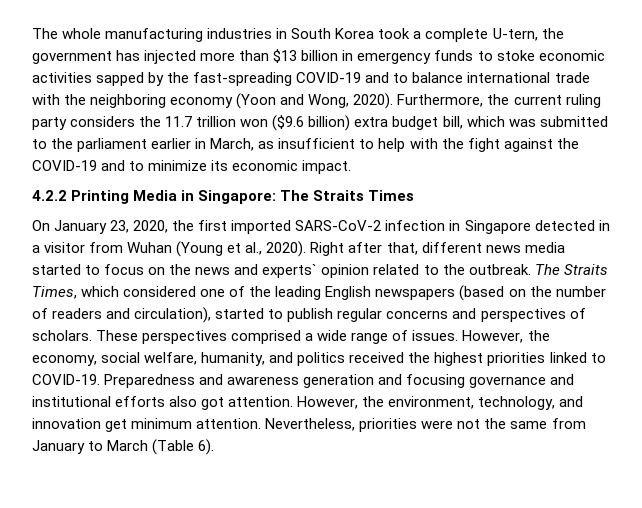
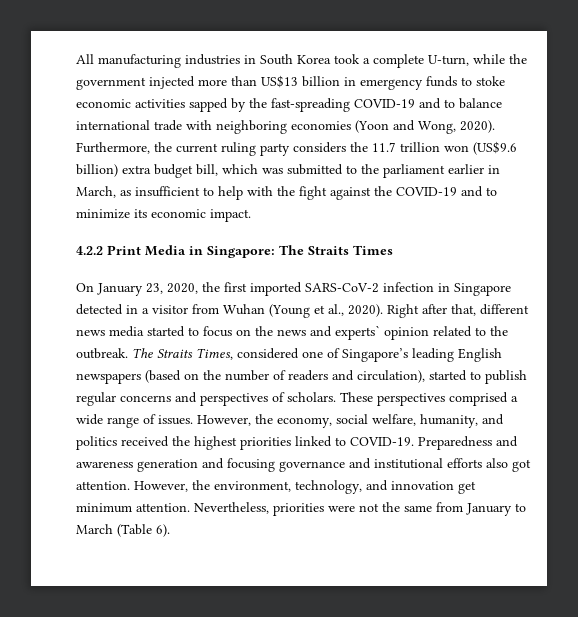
[32,28,102,39] The whole -> [76,54,94,64] All
[492,28,538,41] U-tern, -> [428,54,505,66] U-turn, while
[116,50,141,61] has -> (146, 83) none
[273,49,298,63] $13 -> [261,75,298,88] US$13
[64,94,234,108] the neighboring economy -> [216,120,351,134] neighboring economies
[272,115,305,131] ($9.6 -> [473,141,517,155] (US$9.6
[71,190,130,204] Printing -> [107,245,141,255] Print
[81,286,120,297] which -> (233, 354) none
[249,286,272,297] the -> [342,348,408,362] Singapore’s

